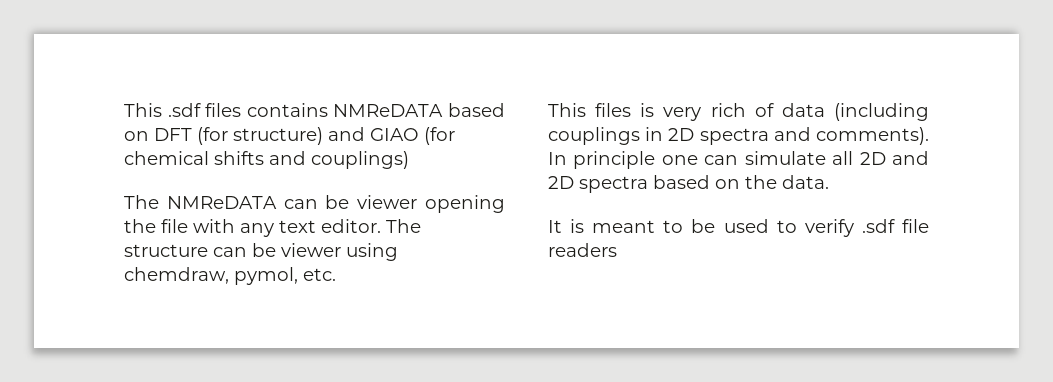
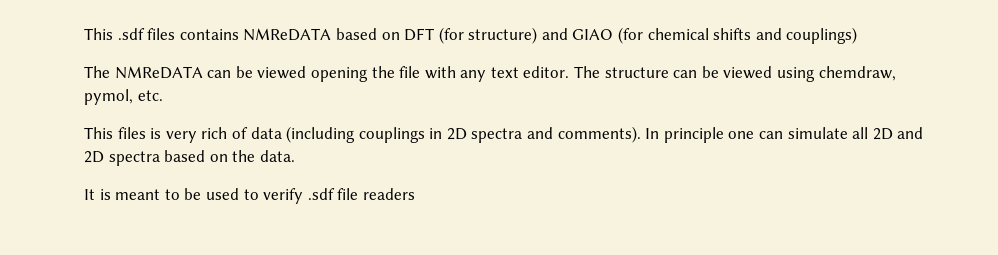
[357,195,418,209] viewer -> [257,66,307,79] viewed
[281,243,341,257] viewer -> [723,66,773,79] viewed

